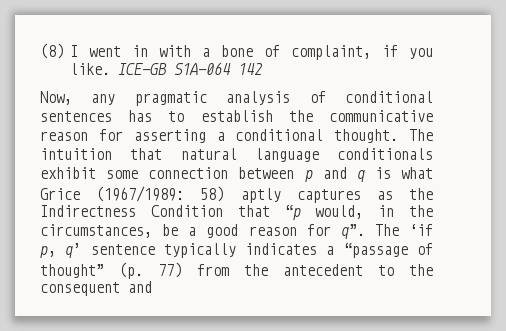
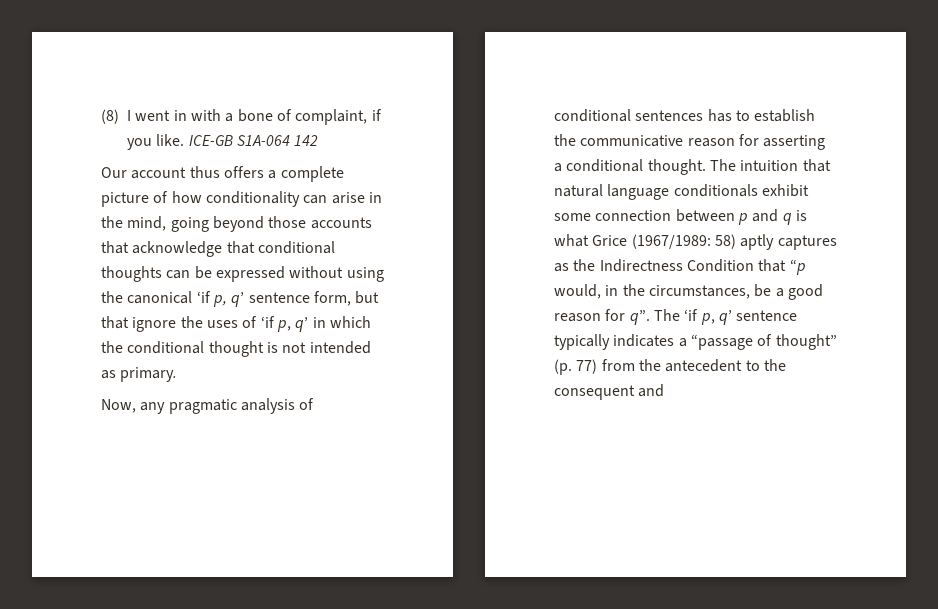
(264, 69) none -> [101,166,344,182] [101,191,382,207] [101,216,372,232] [101,241,335,257] [101,266,384,282] [101,291,380,307] [101,316,371,332] [101,341,371,357] [101,367,178,382] // Our account thus offers a complete picture of how conditionality can arise in the mind, going beyond those accounts that acknowledge that conditional thoughts can be expressed without using the canonical ‘if p, q’ sentence form, but that ignore the uses of ‘if p, q’ in which the conditional thought is not intended as primary.

